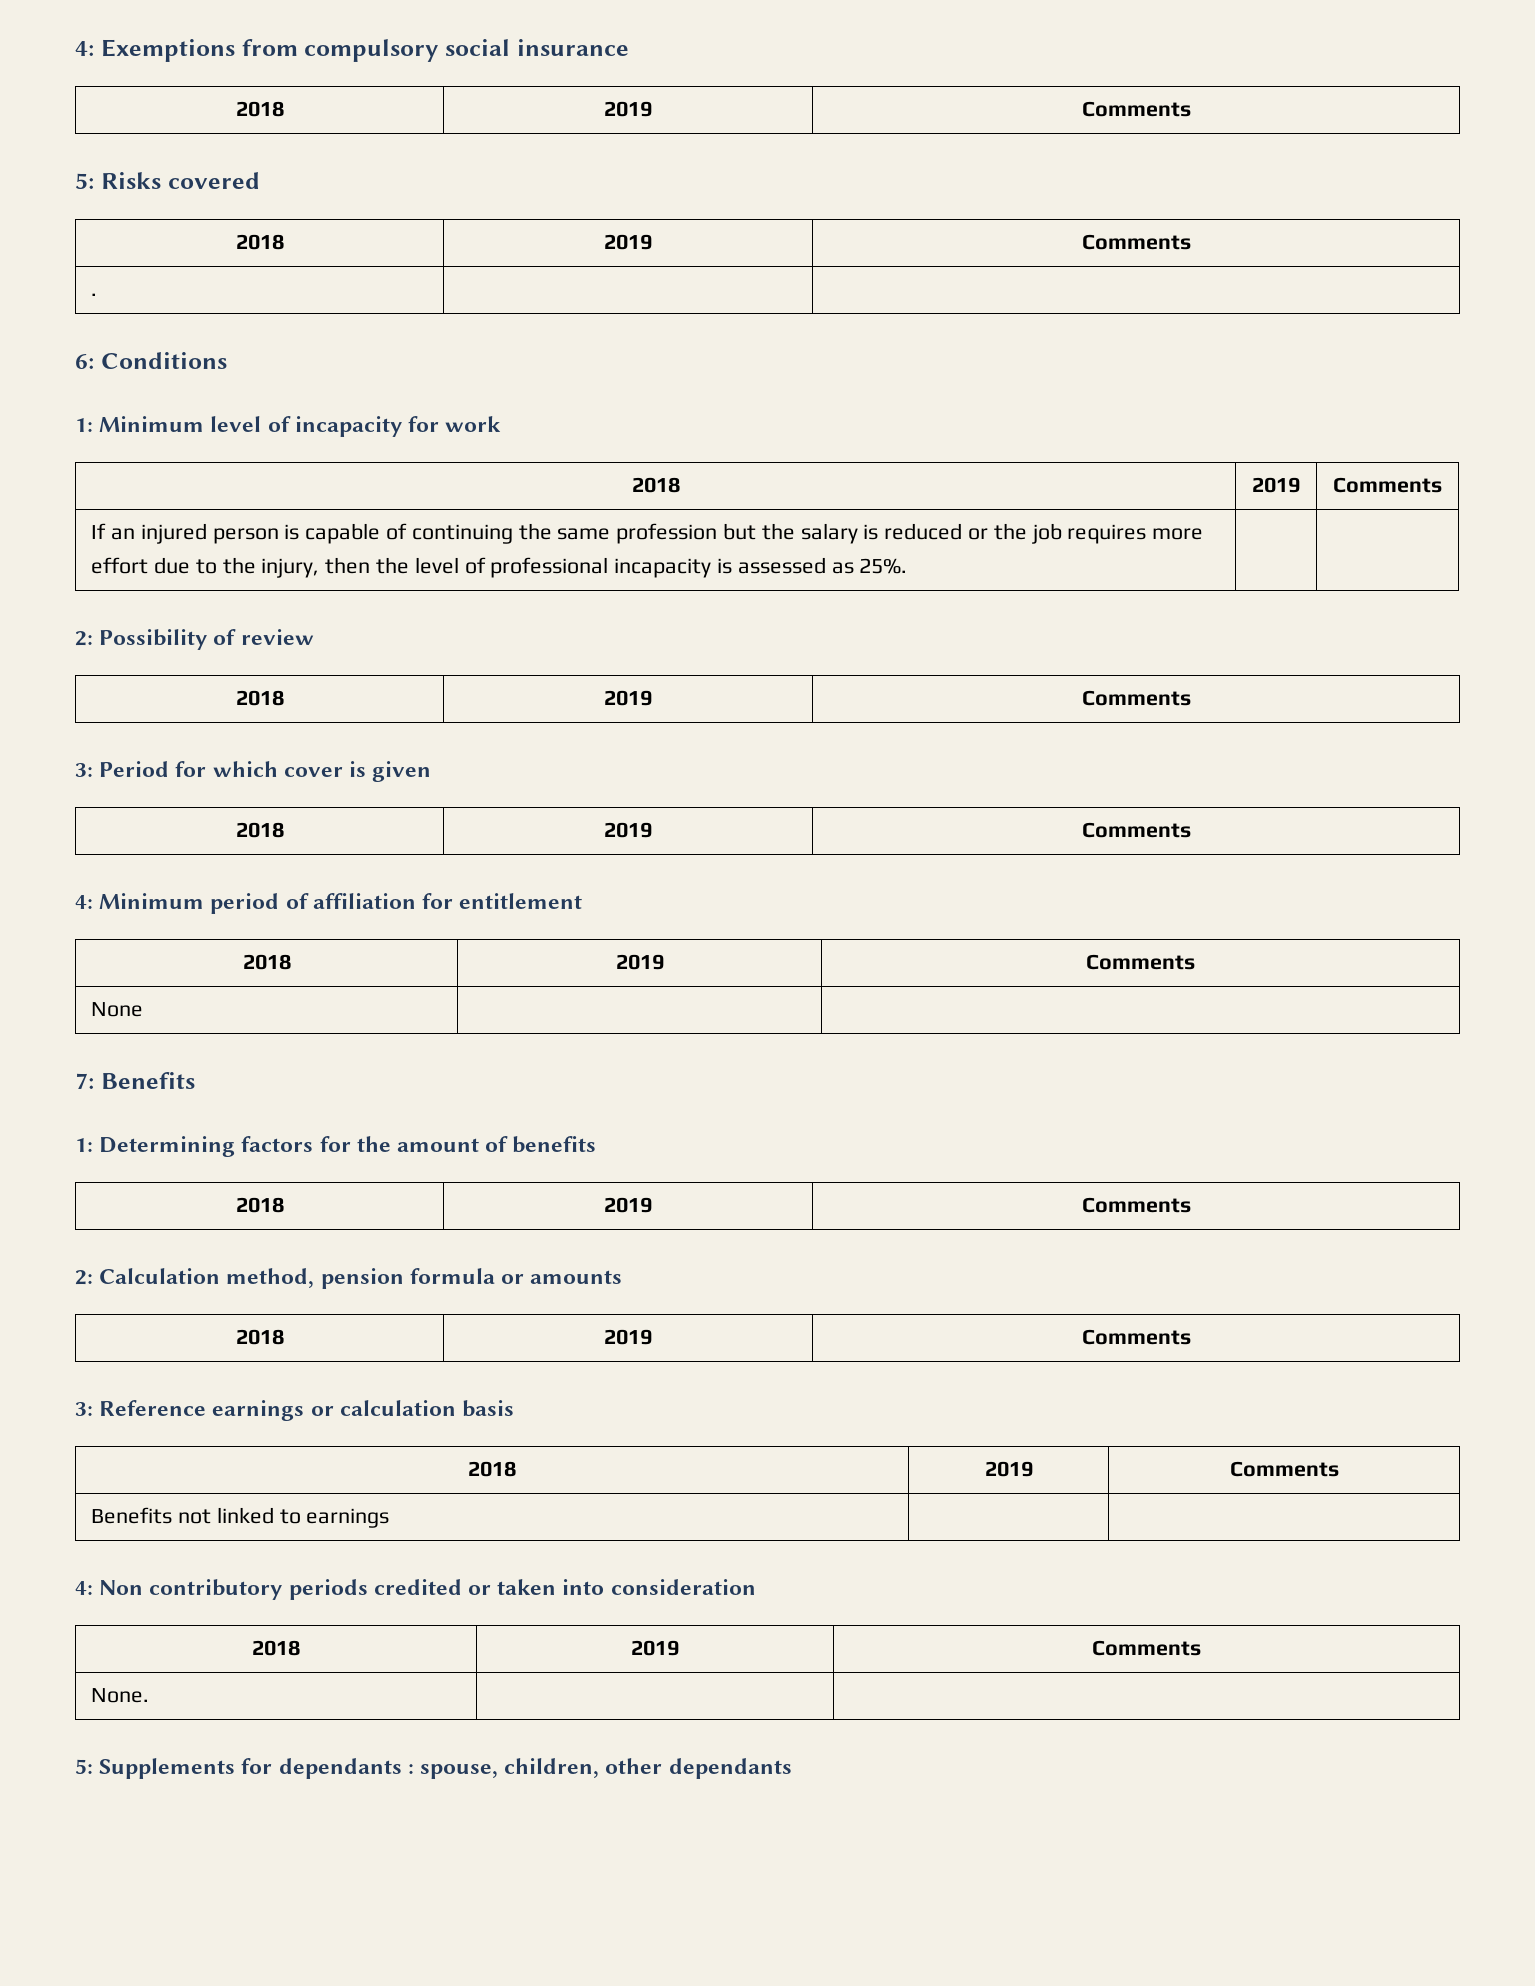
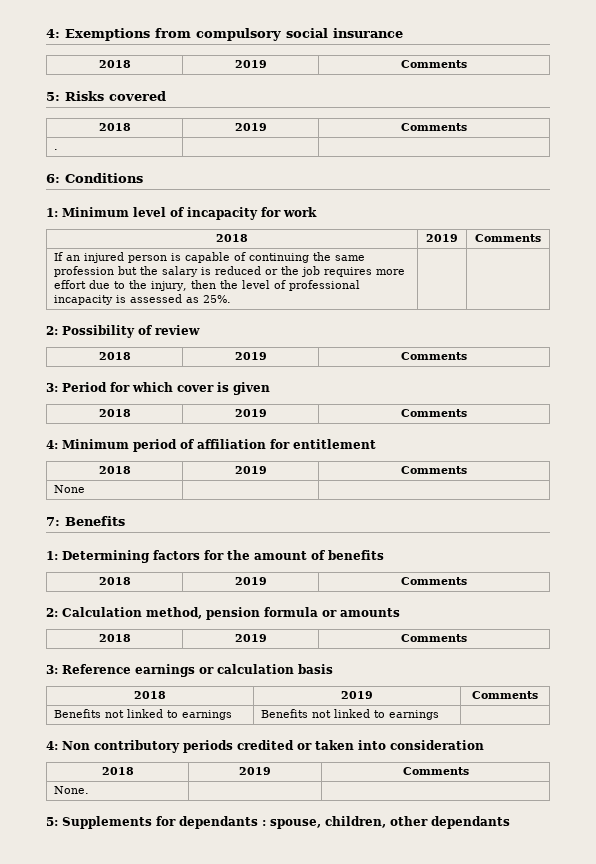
(390, 1518) none -> [260,709,439,720] Benefits not linked to earnings

